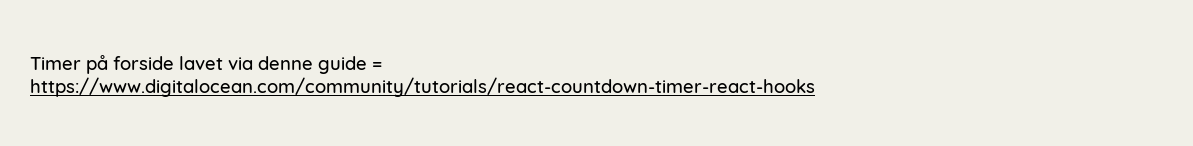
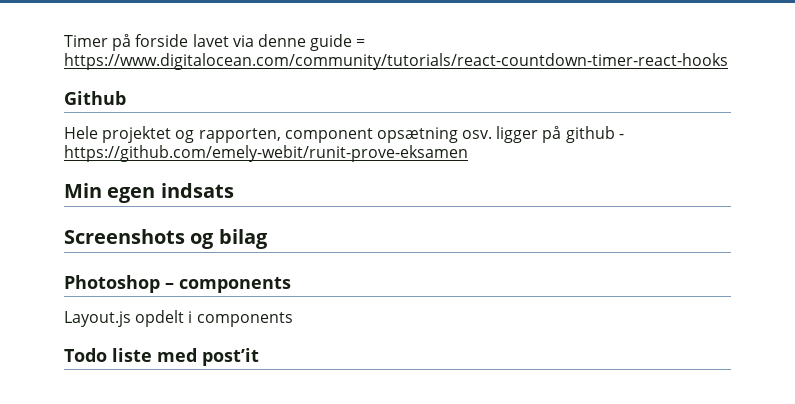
(815, 87) none -> [64,91,126,105] [64,126,624,143] [64,145,468,162] [64,183,234,203] [64,229,268,249] [64,275,291,293] [64,310,293,327] [64,348,259,366] // Github // Hele projektet og rapporten, component opsætning osv. ligger på github - https://github.com/emely-webit/runit-prove-eksamen // Min egen indsats // Screenshots og bilag // Photoshop – components // Layout.js opdelt i components // Todo liste med post’it

